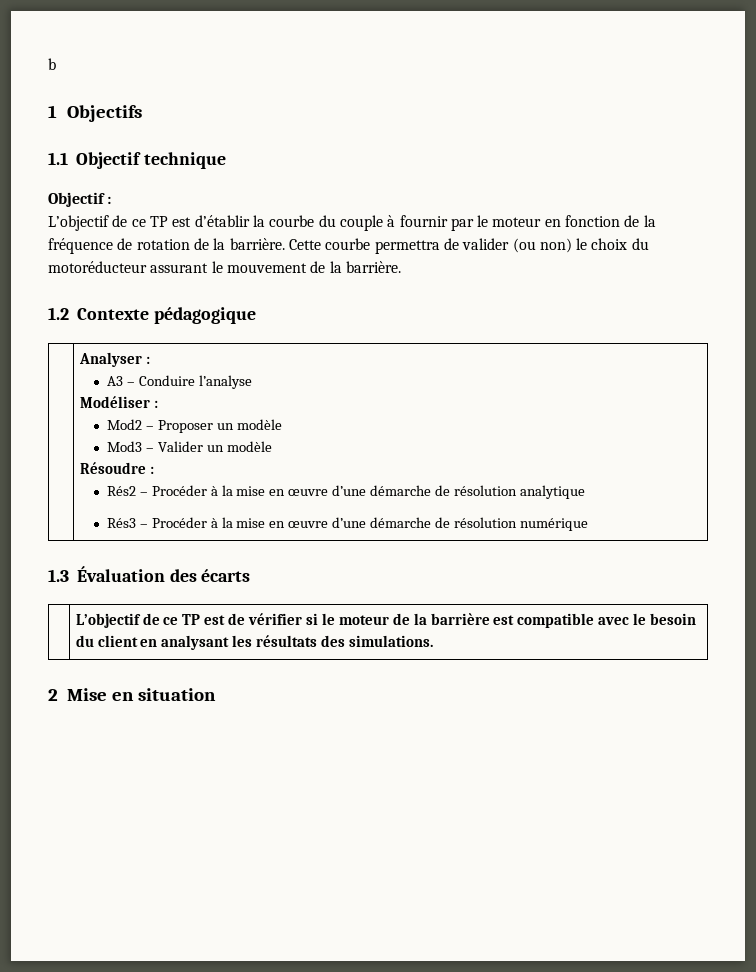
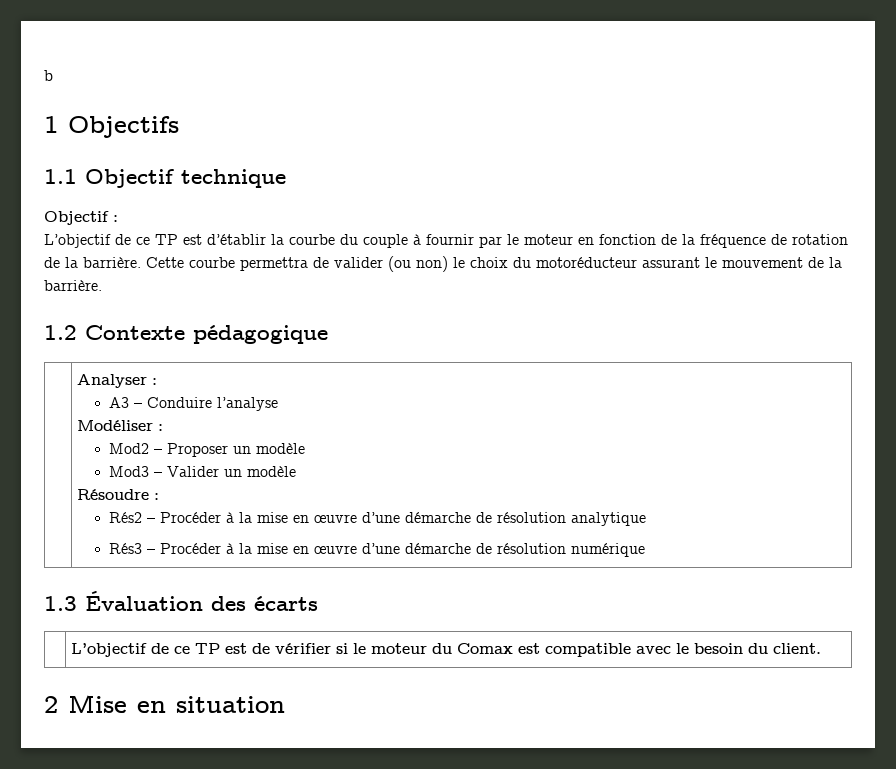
[392,613,490,625] de la barrière -> [432,643,514,654] du Comax
[97,635,433,650] client en analysant les résultats des simulations. -> [773,643,822,654] client.

